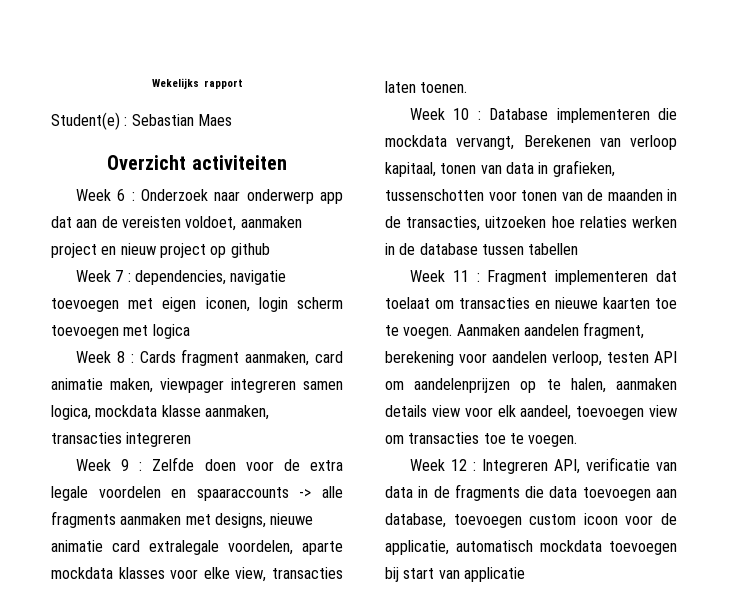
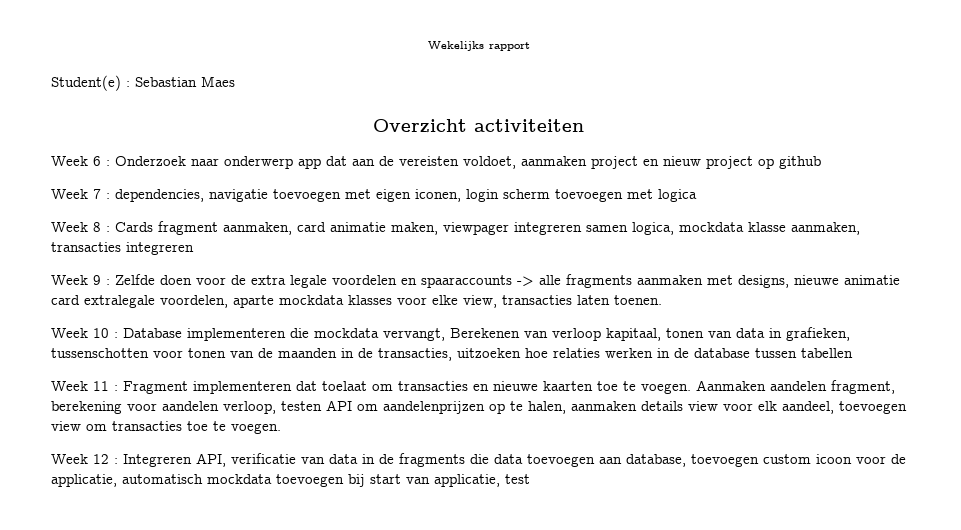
[463,567,525,582] applicatie -> [434,474,530,487] applicatie, test

